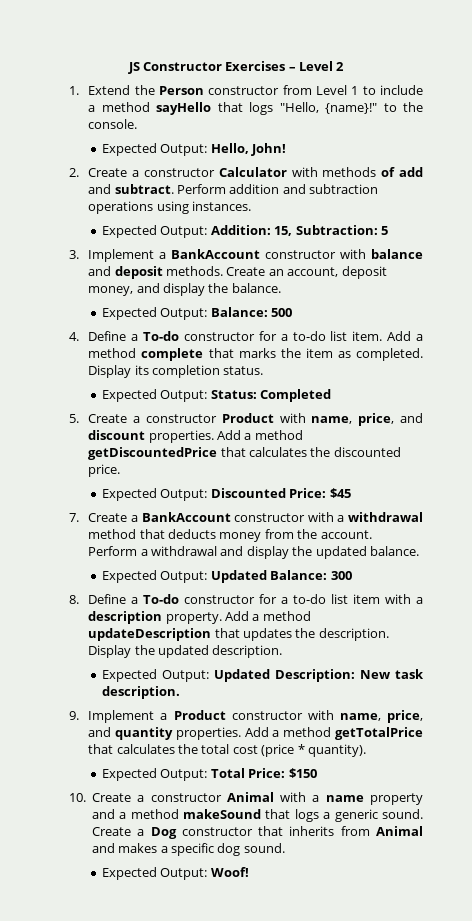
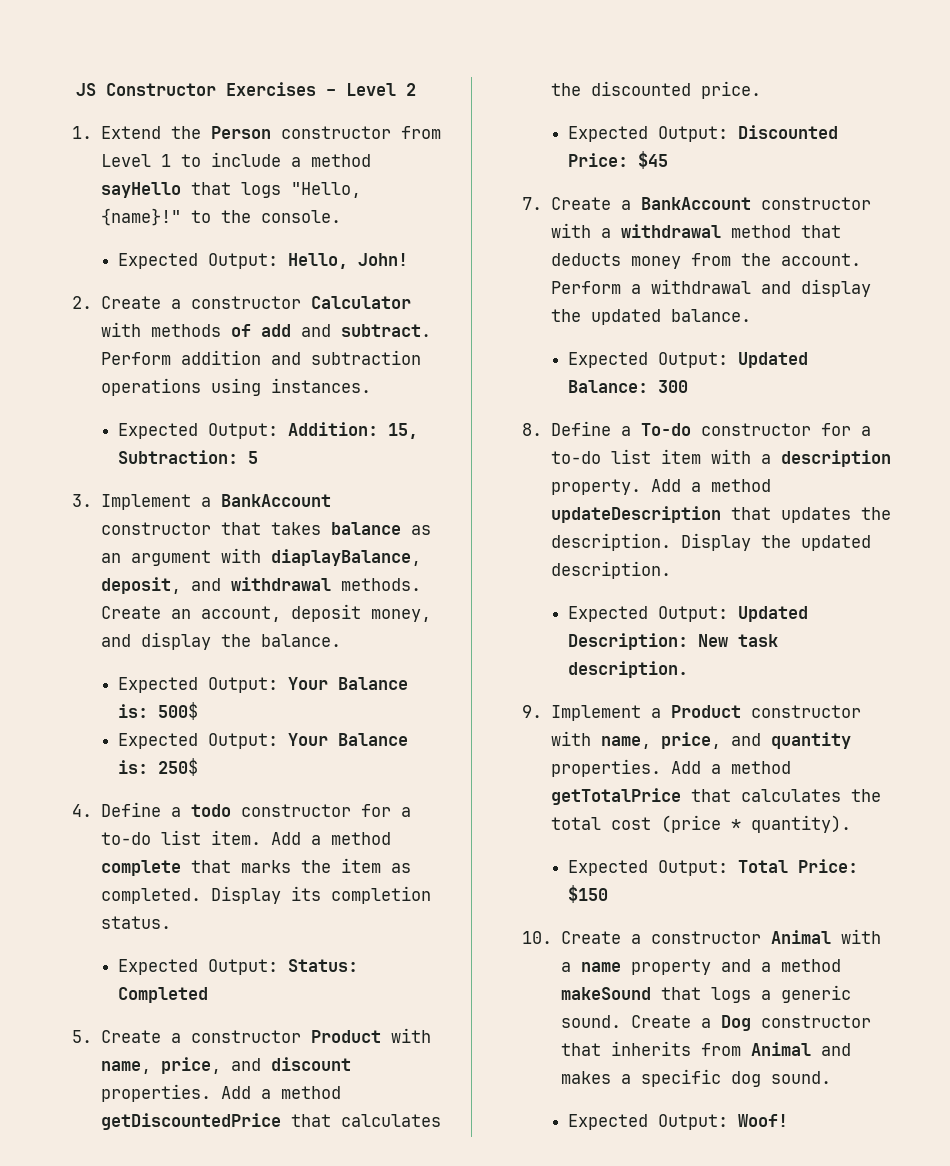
[340,249,423,259] [88,266,163,279] with balance and deposit -> [220,522,431,535] [100,548,421,566] [100,577,331,594] that takes balance as an argument with diaplayBalance, deposit, and withdrawal
[210,307,293,317] Balance: 500 -> [288,677,409,690] [118,702,199,720] [118,733,409,749] [118,758,199,776] Your Balance is: 500$ // Expected Output: Your Balance is: 250$
[143,331,180,341] To-do -> [190,804,231,817] todo

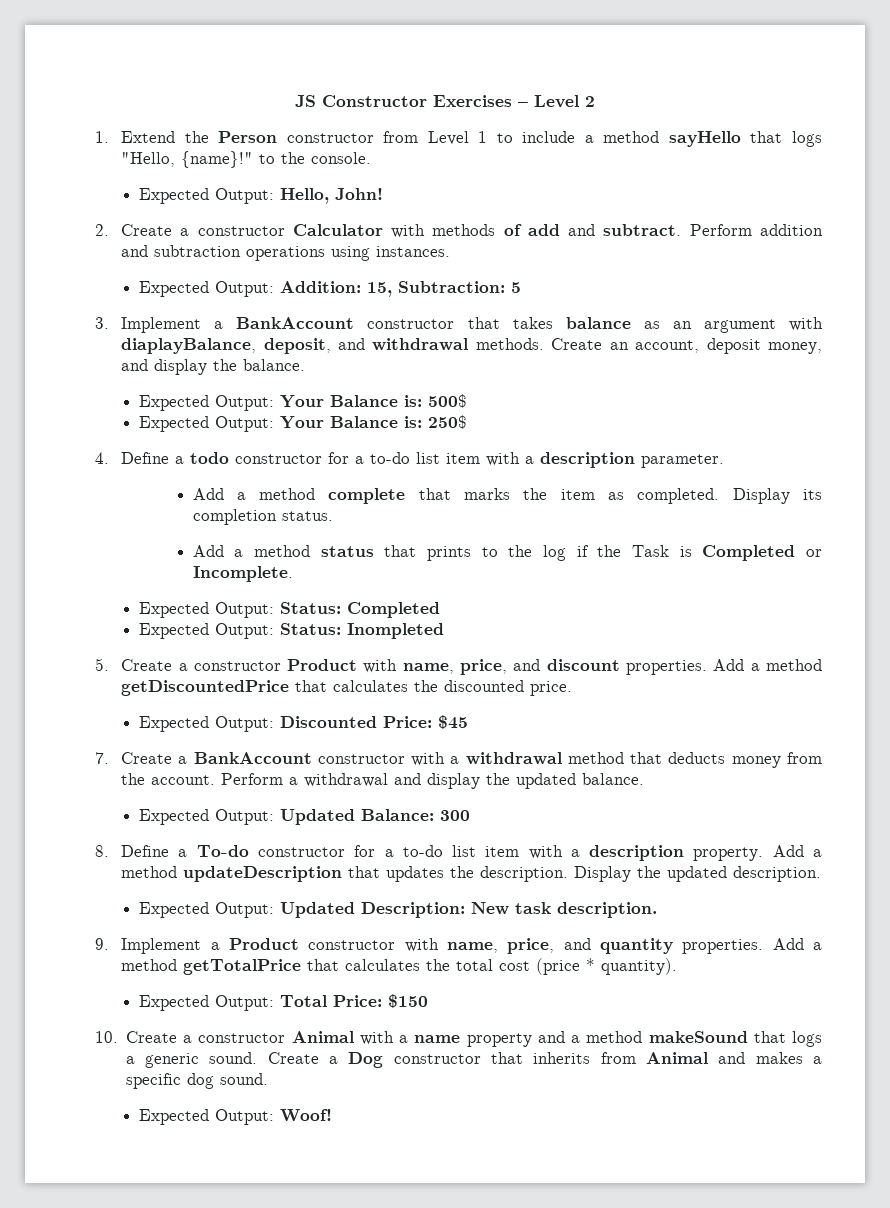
[210,830,261,845] item. -> [446,452,725,468] item with a description parameter. //
(171, 922) none -> [192,545,823,561] [192,566,293,582] // Add a method status that prints to the log if the Task is Completed or Incomplete.
(209, 995) none -> [139,623,445,639] // Expected Output: Status: Inompleted

